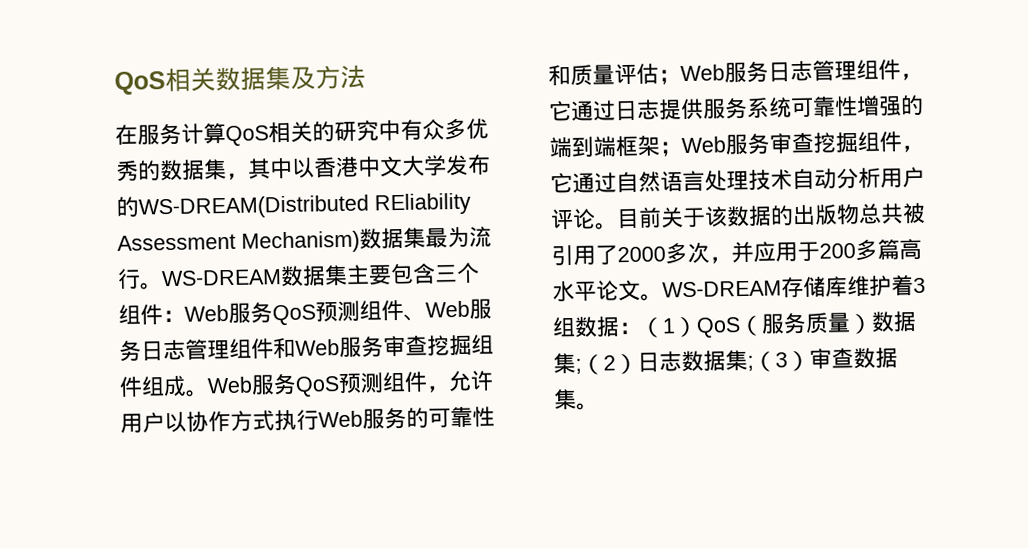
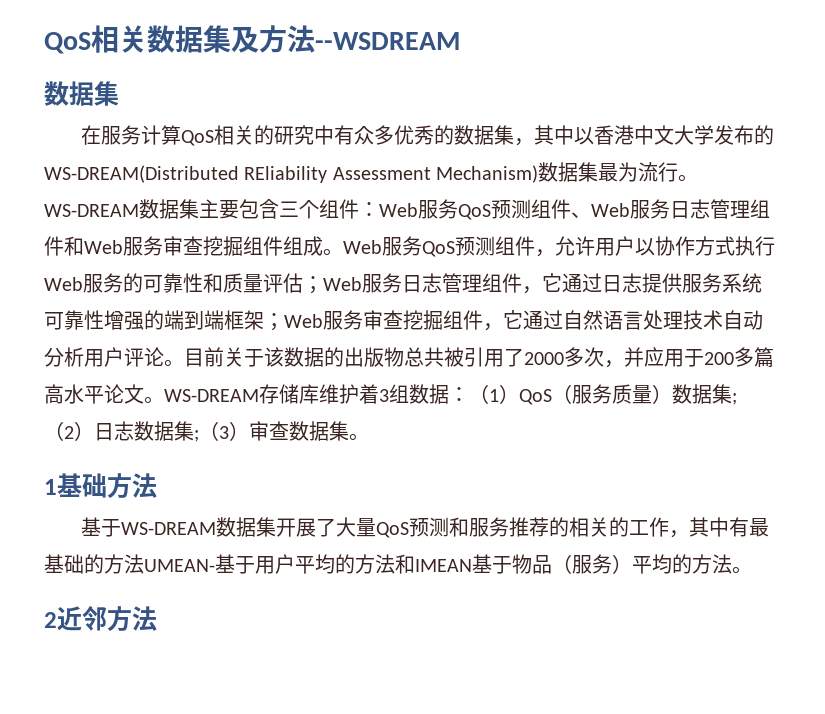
(366, 76) none -> [315,32,460,50] [44,81,119,106] --WSDREAM // 数据集
(599, 406) none -> [44,473,157,499] [80,517,769,538] [44,554,752,574] [44,606,157,632] // 1基础方法 // 基于WS-DREAM数据集开展了大量QoS预测和服务推荐的相关的工作，其中有最基础的方法UMEAN-基于用户平均的方法和IMEAN基于物品（服务）平均的方法。 // 2近邻方法

